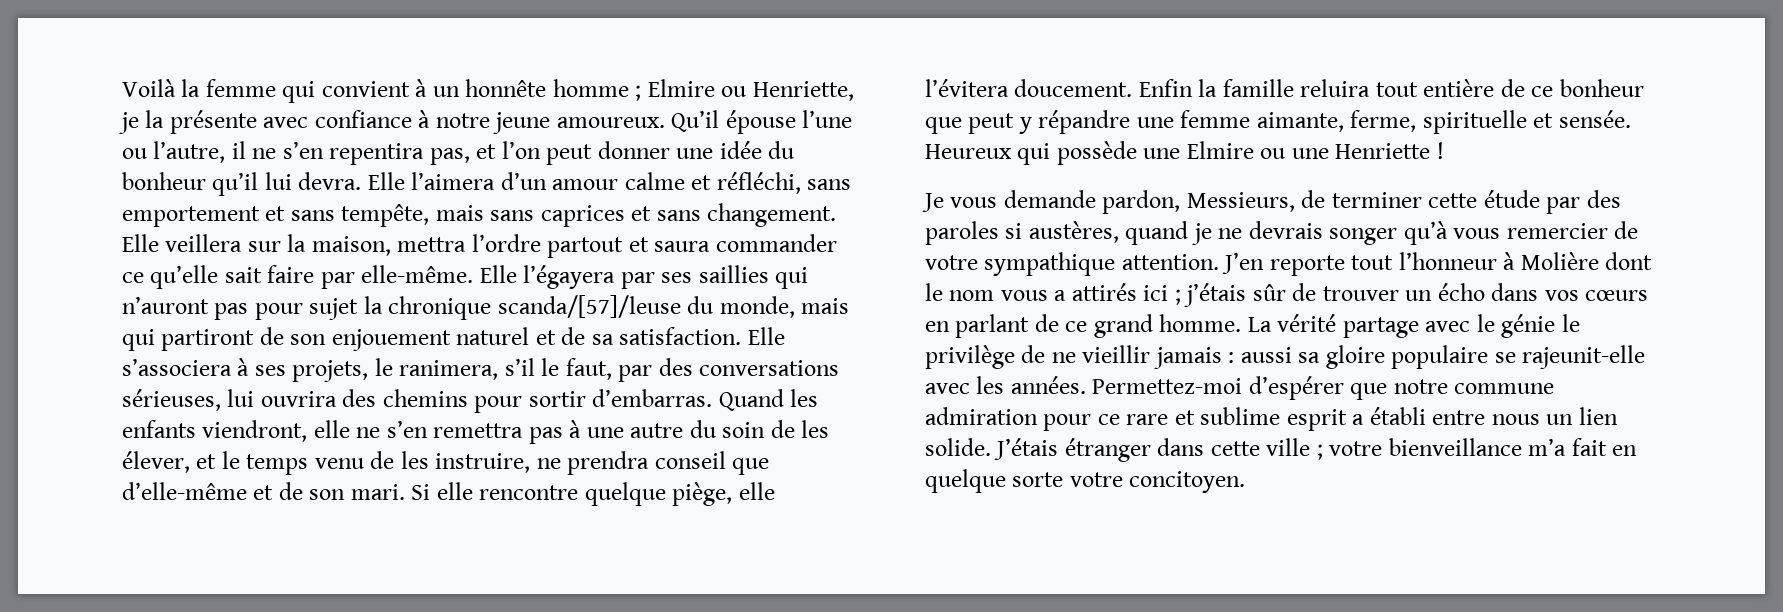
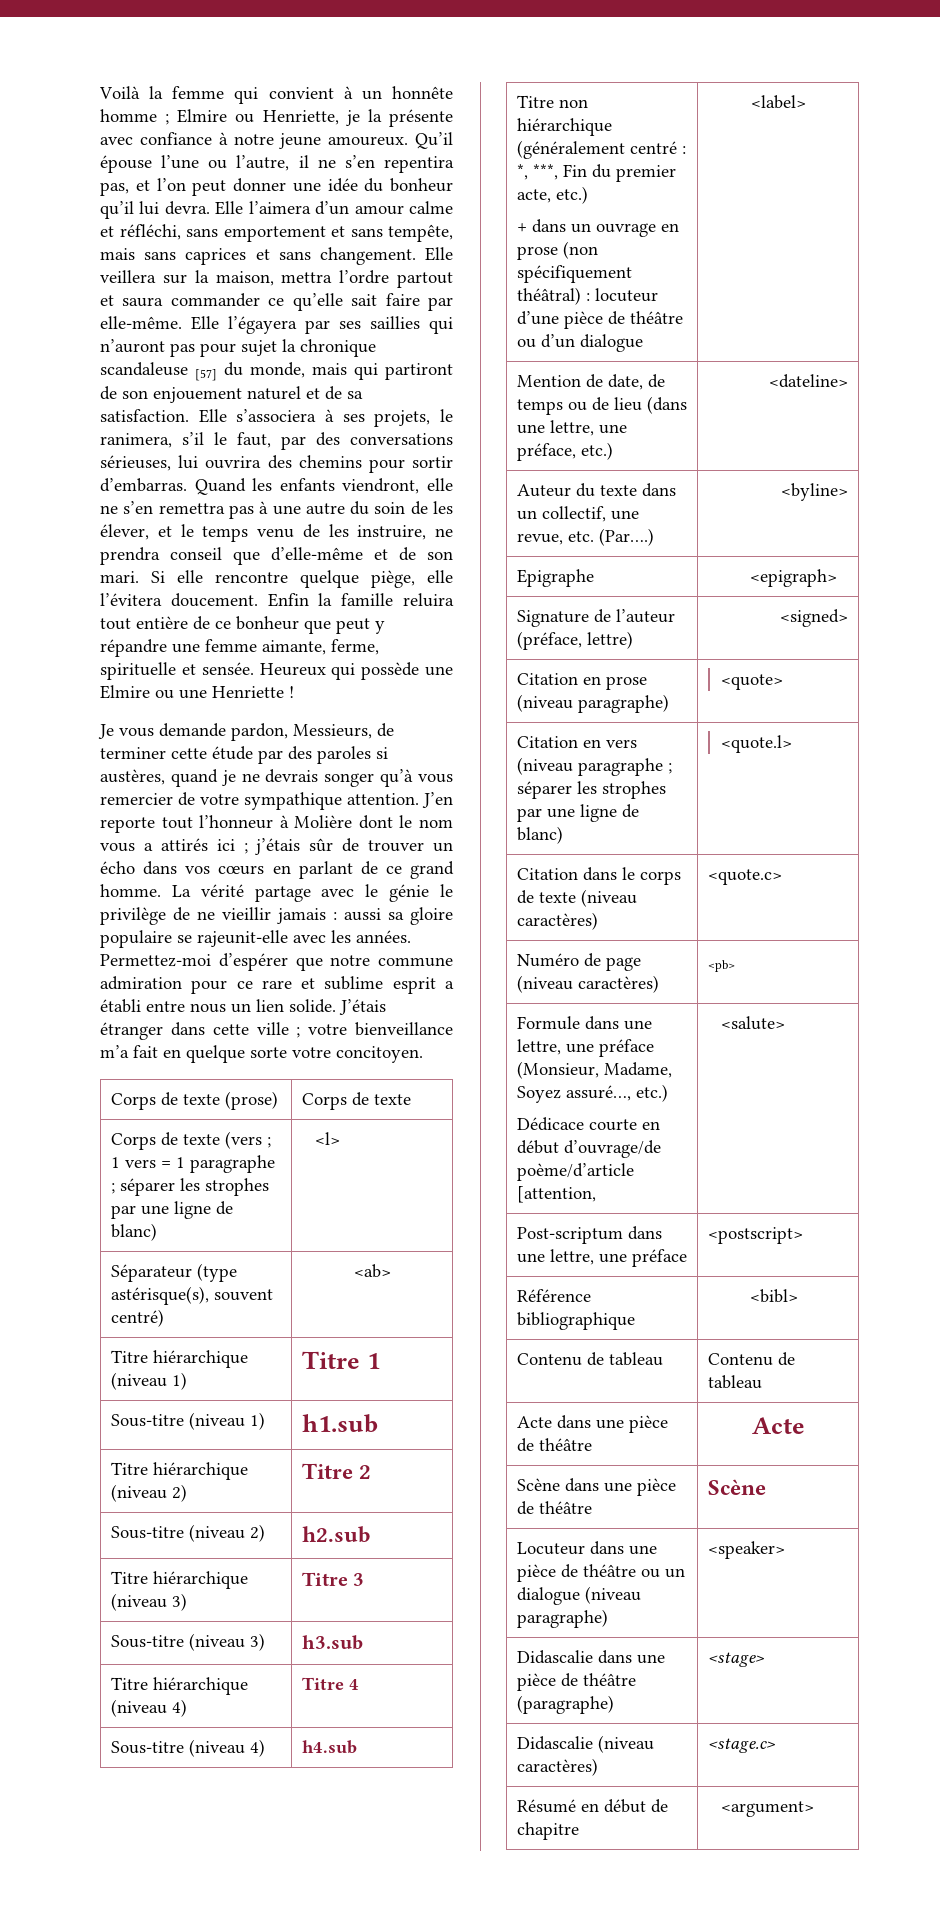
[497,295,681,318] scanda/[57]/leuse -> [100,362,217,381] scandaleuse [57]
(1246, 482) none -> [110,1091,278,1110] [301,1092,411,1110] [110,1131,271,1150] [110,1155,275,1173] [110,1178,269,1196] [110,1201,233,1219] [110,1223,157,1241] [314,1132,340,1145] [110,1263,237,1282] [110,1286,273,1305] [110,1309,164,1327] [353,1264,391,1278] [110,1350,248,1368] [110,1372,187,1390] [301,1351,380,1369] [110,1412,265,1430] [301,1414,378,1433] [110,1462,248,1480] [110,1484,187,1502] [301,1463,372,1479] [110,1524,265,1542] [301,1526,370,1543] [110,1571,248,1589] [110,1593,187,1611] [301,1572,365,1586] [110,1633,265,1651] [301,1635,363,1650] [110,1677,248,1695] [110,1699,187,1717] [301,1677,359,1690] [110,1739,265,1757] [301,1740,357,1754] [516,95,588,108] [516,118,612,136] [516,140,686,159] [516,164,676,182] [516,186,588,204] [516,219,679,237] [516,241,598,260] [516,265,632,283] [516,287,658,305] [516,311,683,329] [516,334,643,352] [750,95,806,109] [516,374,665,390] [516,396,687,415] [516,420,627,436] [516,442,613,461] [769,374,849,388] [516,483,676,497] [516,506,639,522] [516,528,654,546] [781,483,849,501] [516,569,594,587] [749,569,837,587] [516,609,675,627] [516,631,633,650] [780,609,849,627] [516,673,647,690] [516,694,669,713] [720,674,783,690] [516,736,637,748] [516,757,672,776] [516,781,666,799] [516,804,639,822] [516,826,563,844] [720,735,792,753] [516,867,681,885] [516,889,637,907] [516,912,598,930] [707,869,782,885] [516,953,641,971] [516,975,659,993] [707,960,735,972] [516,1016,652,1030] [516,1039,654,1057] [516,1061,672,1079] [516,1084,668,1103] [516,1117,660,1131] [516,1140,661,1158] [516,1163,634,1181] [516,1186,596,1203] [720,1016,785,1030] [516,1226,662,1244] [516,1249,687,1267] [707,1227,803,1244] [516,1289,591,1302] [516,1312,635,1330] [749,1289,798,1303] [516,1352,663,1366] [707,1352,795,1366] [707,1375,762,1389] [516,1415,668,1433] [516,1438,592,1452] [751,1417,805,1434] [516,1478,676,1496] [516,1501,592,1515] [707,1479,766,1495] [516,1541,657,1555] [516,1564,685,1582] [516,1586,641,1605] [516,1609,608,1628] [707,1541,785,1559] [516,1650,665,1664] [516,1673,636,1691] [516,1695,614,1714] [707,1652,764,1667] [516,1735,654,1753] [516,1758,598,1776] [707,1738,775,1753] [516,1799,668,1813] [516,1822,579,1840] [720,1801,814,1817] // Corps de texte (prose) | Corps de texte // Corps de texte (vers ; 1 vers = 1 paragraphe ; séparer les strophes par une ligne de blanc) | <l> // Séparateur (type astérisque(s), souvent centré) | <ab> // Titre hiérarchique (niveau 1) | Titre 1 // Sous-titre (niveau 1) | h1.sub // Titre hiérarchique (niveau 2) | Titre 2 // Sous-titre (niveau 2) | h2.sub // Titre hiérarchique (niveau 3) | Titre 3 // Sous-titre (niveau 3) | h3.sub // Titre hiérarchique (niveau 4) | Titre 4 // Sous-titre (niveau 4) | h4.sub // Titre non hiérarchique (généralement centré : *, ***, Fin du premier acte, etc.) // + dans un ouvrage en prose (non spécifiquement théâtral) : locuteur d’une pièce de théâtre ou d’un dialogue | <label> // Mention de date, de temps ou de lieu (dans une lettre, une préface, etc.) | <dateline> // Auteur du texte dans un collectif, une revue, etc. (Par….) | <byline> // Epigraphe | <epigraph> // Signature de l’auteur (préface, lettre) | <signed> // Citation en prose (niveau paragraphe) | <quote> // Citation en vers (niveau paragraphe ; séparer les strophes par une ligne de blanc) | <quote.l> // Citation dans le corps de texte (niveau caractères) | <quote.c> // Numéro de page (niveau caractères) | <pb> // Formule dans une lettre, une préface (Monsieur, Madame, Soyez assuré…, etc.) // Dédicace courte en début d’ouvrage/de poème/d’article [attention, | <salute> // Post-scriptum dans une lettre, une préface | <postscript> // Référence bibliographique | <bibl> // Contenu de tableau | Contenu de tableau // Acte dans une pièce de théâtre | Acte // Scène dans une pièce de théâtre | Scène // Locuteur dans une pièce de théâtre ou un dialogue (niveau paragraphe) | <speaker> // Didascalie dans une pièce de théâtre (paragraphe) | <stage> // Didascalie (niveau caractères) | <stage.c> // Résumé en début de chapitre | <argument>

